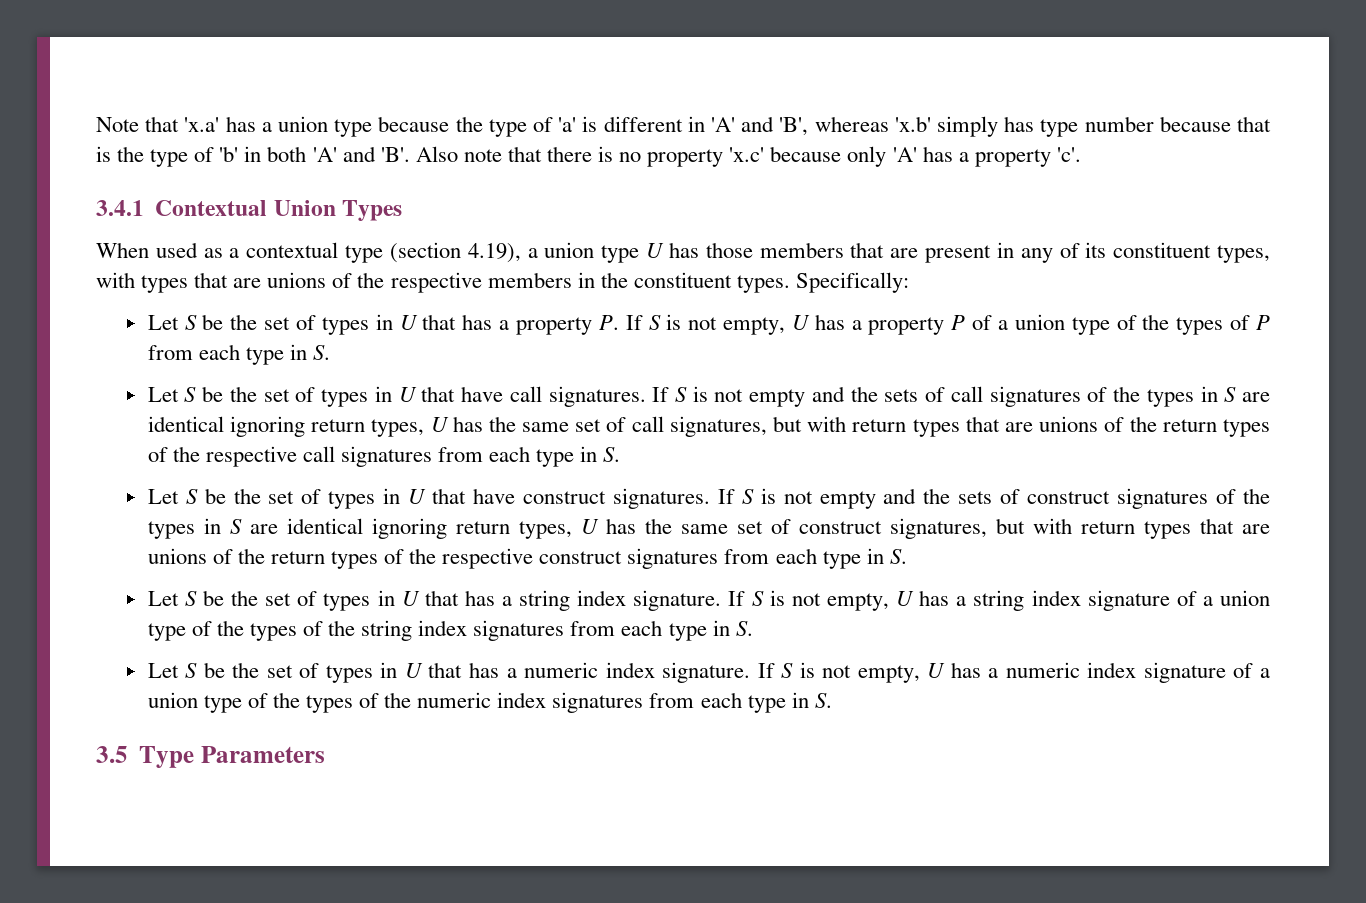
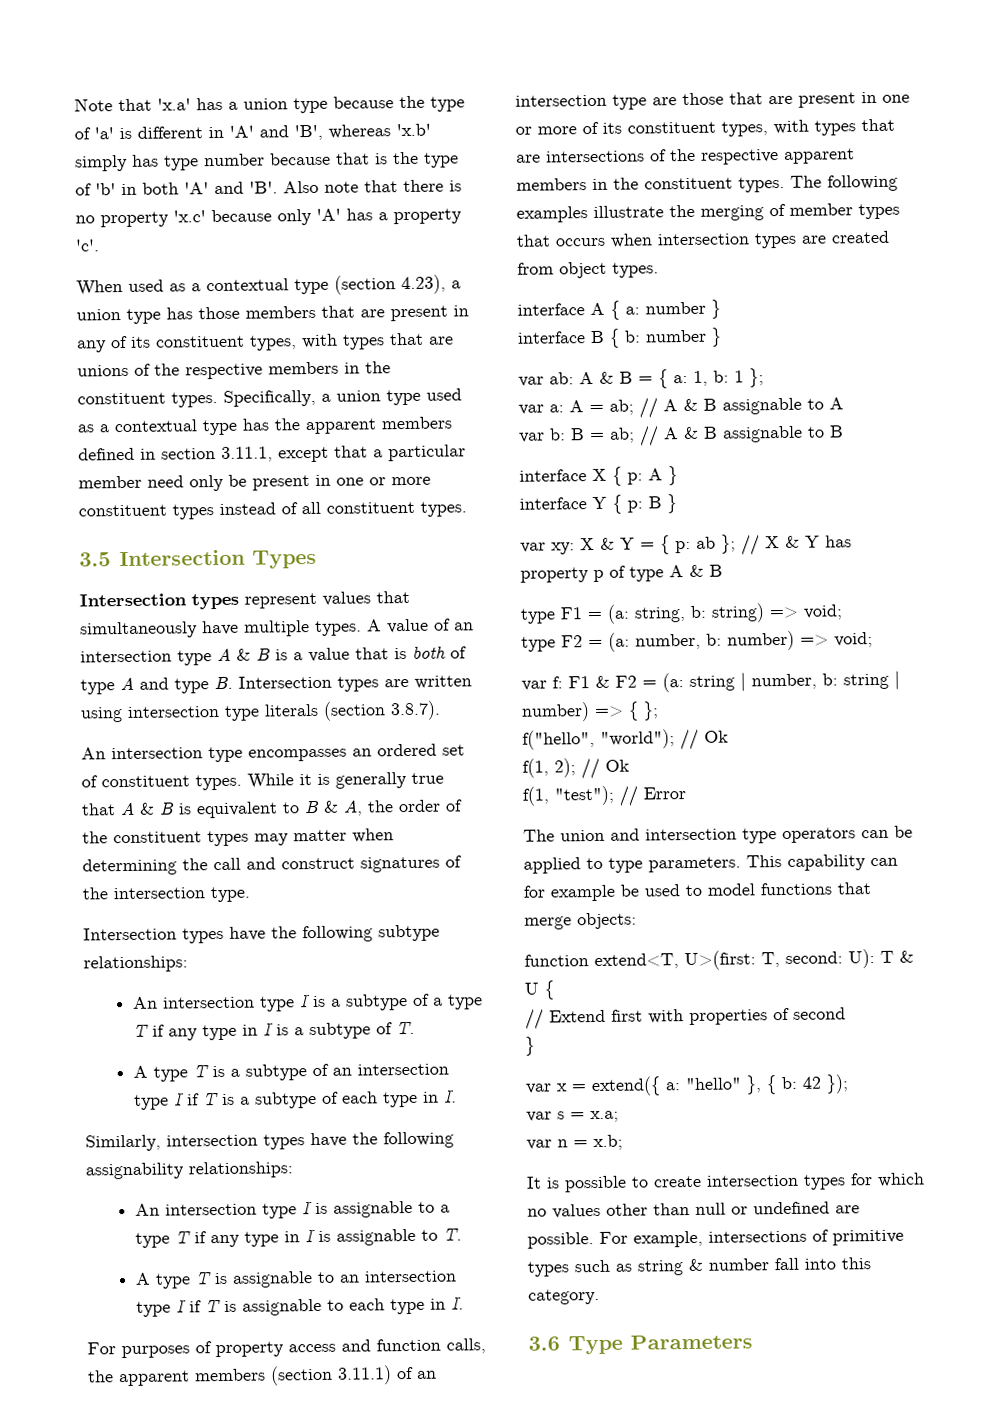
[96,200,402,221] // 3.4.1 Contextual Union Types -> (100, 245) none
[467,242,665,263] 4.19), a union type U -> [401,274,461,295] [76,308,161,324] 4.23), a union type
[795,272,909,293] [147,314,1270,335] [147,344,331,365] [147,386,1270,407] [147,416,1271,437] [147,446,621,467] [147,488,1270,509] [147,518,1270,539] [147,548,907,569] [147,590,1271,611] [147,620,753,641] [147,662,1270,683] [147,692,832,713] [96,746,128,763] Specifically: // Let S be the set of types in U that has a property P. If S is not empty, U has a property P of a union type of the types of P from each type in S. // Let S be the set of types in U that have call signatures. If S is not empty and the sets of call signatures of the types in S are identical ignoring return types, U has the same set of call signatures, but with return types that are unions of the return types of the respective call signatures from each type in S. // Let S be the set of types in U that have construct signatures. If S is not empty and the sets of construct signatures of the types in S are identical ignoring return types, U has the same set of construct signatures, but with return types that are unions of the return types of the respective construct signatures from each type in S. // Let S be the set of types in U that has a string index signature. If S is not empty, U has a string index signature of a union type of the types of the string index signatures from each type in S. // Let S be the set of types in U that has a numeric index signature. If S is not empty, U has a numeric index signature of a union type of the types of the numeric index signatures from each type in S. // 3.5 -> [223,388,462,407] [77,416,452,436] [78,444,466,463] [78,474,431,492] [78,501,467,520] [79,549,317,569] [79,590,410,610] [80,618,474,639] [80,645,467,666] [80,675,472,695] [80,700,441,723] [81,743,465,763] [81,772,444,791] [81,799,463,819] [82,828,394,847] [82,855,462,876] [82,886,250,903] [83,924,440,944] [83,955,188,973] [131,993,483,1012] [132,1020,415,1041] [132,1063,449,1082] [133,1089,457,1110] [85,1131,454,1152] [85,1161,293,1180] [134,1200,450,1219] [134,1227,462,1248] [134,1270,457,1289] [135,1296,464,1317] [87,1338,486,1359] [87,1365,437,1387] [515,91,910,110] [515,118,895,137] [516,148,855,165] [516,174,898,193] [516,203,900,223] [516,230,890,249] [517,261,659,279] [517,299,721,320] [517,327,722,348] [518,368,764,389] [518,397,844,419] [519,425,844,447] [519,466,678,486] [519,494,677,514] [520,534,852,556] [520,564,723,583] [520,603,843,624] [521,630,873,652] [521,670,900,693] [521,701,659,722] [522,728,729,751] [522,757,630,780] [522,785,686,807] [523,825,913,844] [523,854,898,874] [523,882,871,902] [524,912,637,930] [524,949,914,971] [524,980,555,1000] [525,1007,846,1030] [525,1036,535,1056] [525,1074,849,1097] [526,1110,619,1123] [526,1134,623,1151] [526,1172,925,1193] [527,1201,860,1219] [527,1229,904,1249] [527,1257,871,1277] [528,1288,600,1305] [528,1336,560,1351] Specifically, a union type used as a contextual type has the apparent members defined in section 3.11.1, except that a particular member need only be present in one or more constituent types instead of all constituent types. // 3.5 Intersection Types // Intersection types represent values that simultaneously have multiple types. A value of an intersection type A & B is a value that is both of type A and type B. Intersection types are written using intersection type literals (section 3.8.7). // An intersection type encompasses an ordered set of constituent types. While it is generally true that A & B is equivalent to B & A, the order of the constituent types may matter when determining the call and construct signatures of the intersection type. // Intersection types have the following subtype relationships: // An intersection type I is a subtype of a type T if any type in I is a subtype of T. // A type T is a subtype of an intersection type I if T is a subtype of each type in I. // Similarly, intersection types have the following assignability relationships: // An intersection type I is assignable to a type T if any type in I is assignable to T. // A type T is assignable to an intersection type I if T is assignable to each type in I. // For purposes of property access and function calls, the apparent members (section 3.11.1) of an intersection type are those that are present in one or more of its constituent types, with types that are intersections of the respective apparent members in the constituent types. The following examples illustrate the merging of member types that occurs when intersection types are created from object types. // interface A { a: number } // interface B { b: number } // var ab: A & B = { a: 1, b: 1 }; // var a: A = ab; // A & B assignable to A // var b: B = ab; // A & B assignable to B // interface X { p: A } // interface Y { p: B } // var xy: X & Y = { p: ab }; // X & Y has property p of type A & B // type F1 = (a: string, b: string) => void; // type F2 = (a: number, b: number) => void; // var f: F1 & F2 = (a: string | number, b: string | number) => { }; // f("hello", "world"); // Ok // f(1, 2); // Ok // f(1, "test"); // Error // The union and intersection type operators can be applied to type parameters. This capability can for example be used to model functions that merge objects: // function extend<T, U>(first: T, second: U): T & U { // // Extend first with properties of second // } // var x = extend({ a: "hello" }, { b: 42 }); // var s = x.a; // var n = x.b; // It is possible to create intersection types for which no values other than null or undefined are possible. For example, intersections of primitive types such as string & number fall into this category. // 3.6

